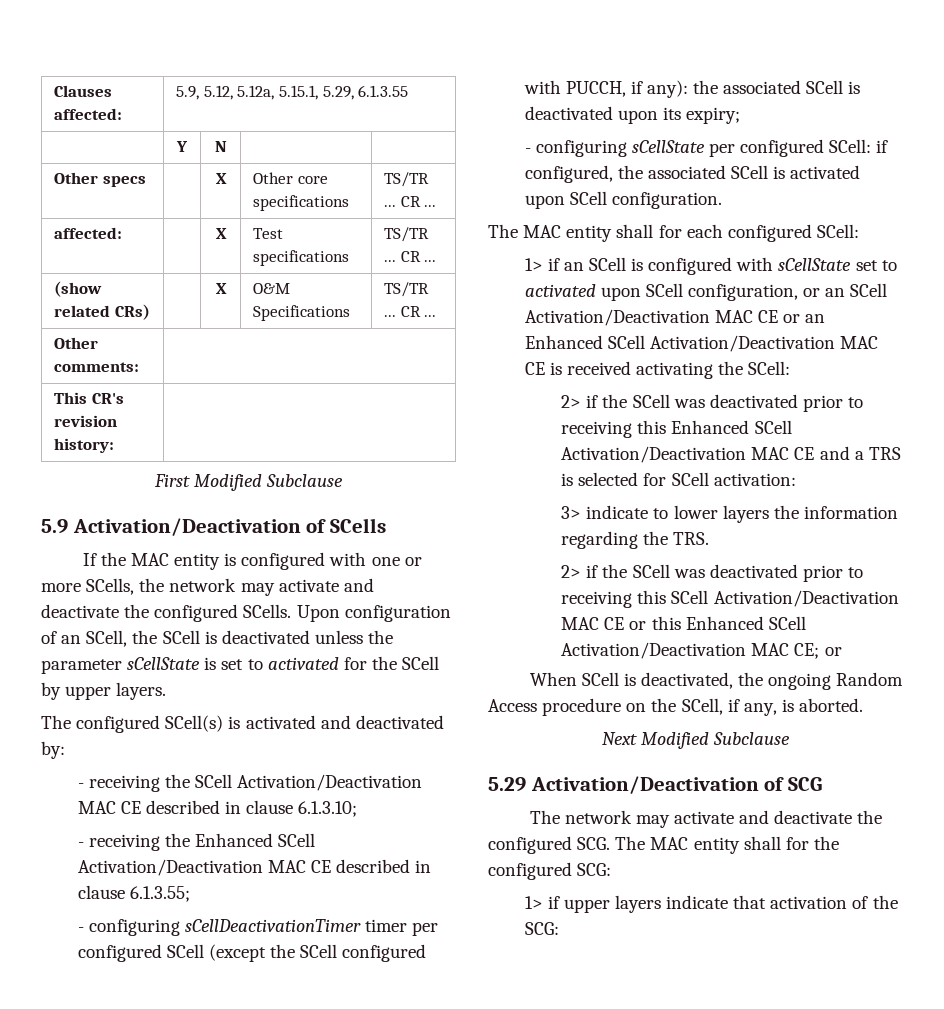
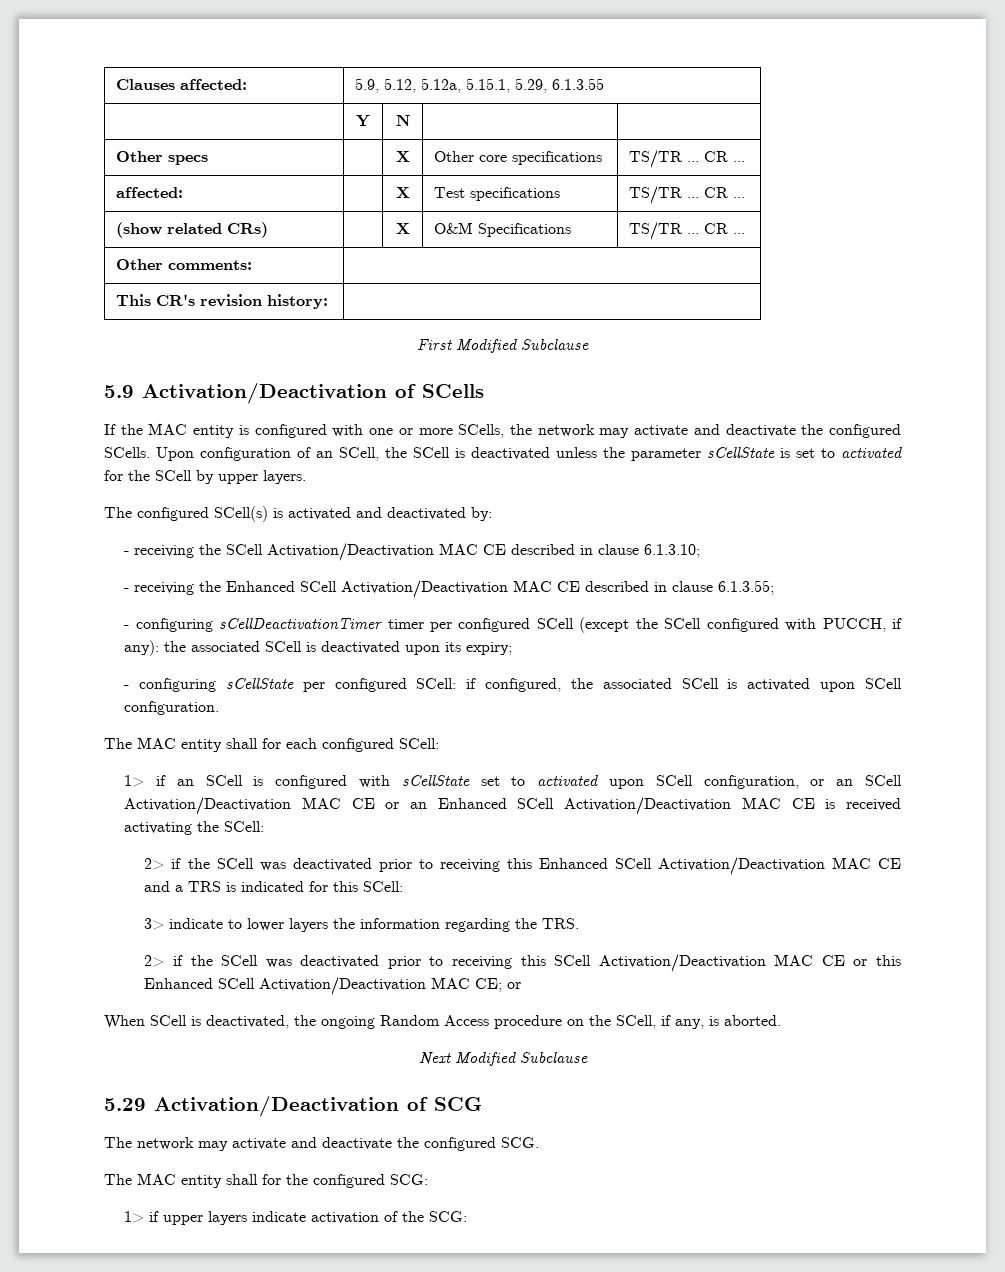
[578,472,796,486] selected for SCell activation: -> [241,881,404,892] indicated for this SCell:
(611, 843) none -> (539, 1142) //
[733,895,767,909] that -> (307, 1216) none

